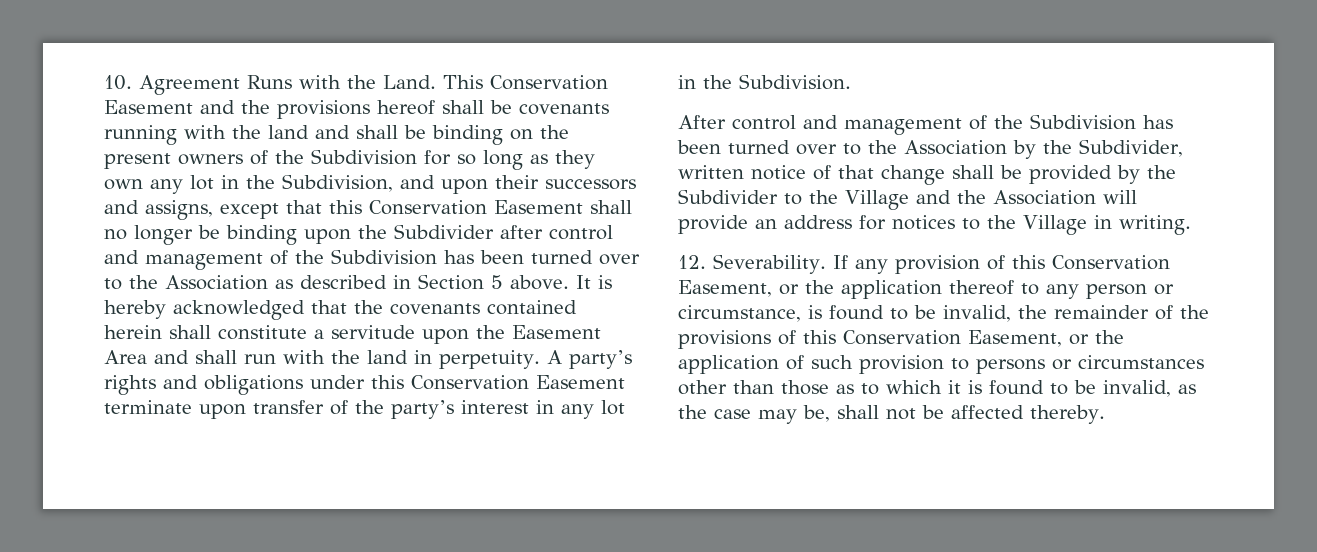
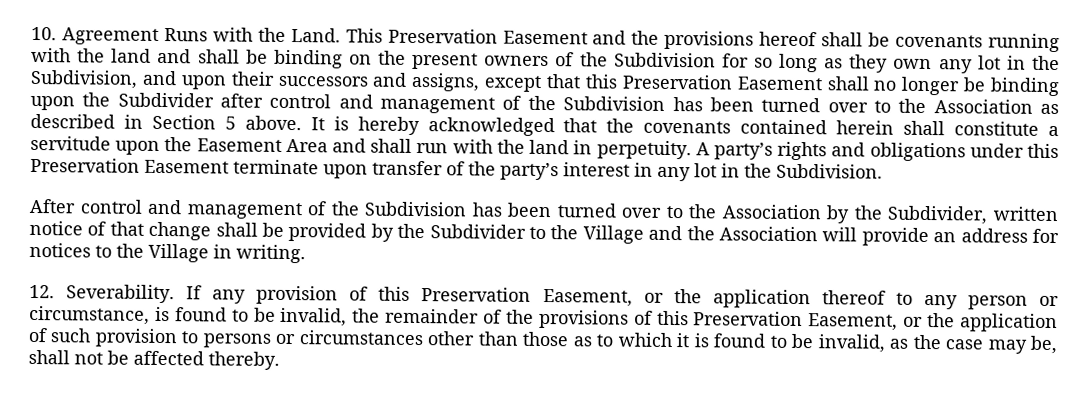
[490,75,608,90] Conservation -> [387,28,498,44] Preservation
[369,200,487,215] Conservation -> [621,74,733,90] Preservation
[411,375,529,390] Conservation -> [30,157,140,173] Preservation
[1051,255,1170,270] Conservation -> [421,287,532,302] Preservation
[843,330,961,345] Conservation -> [693,311,804,327] Preservation

